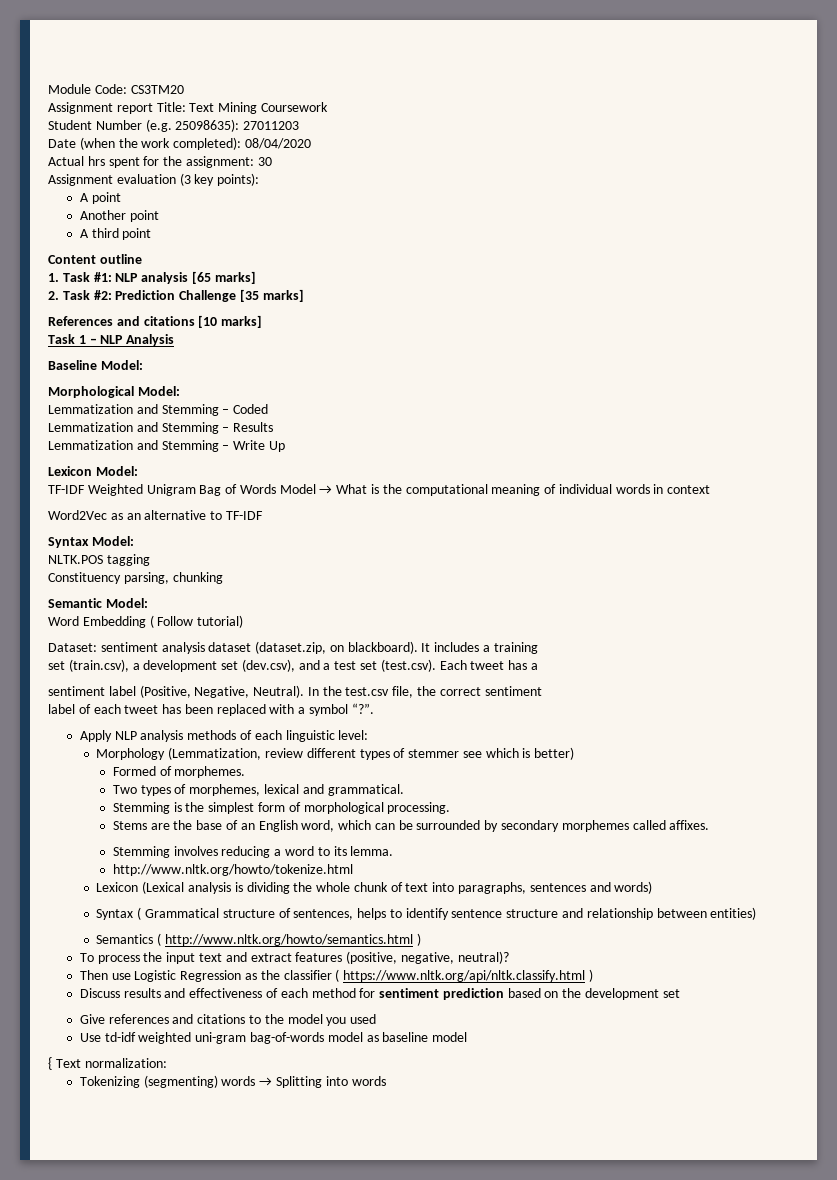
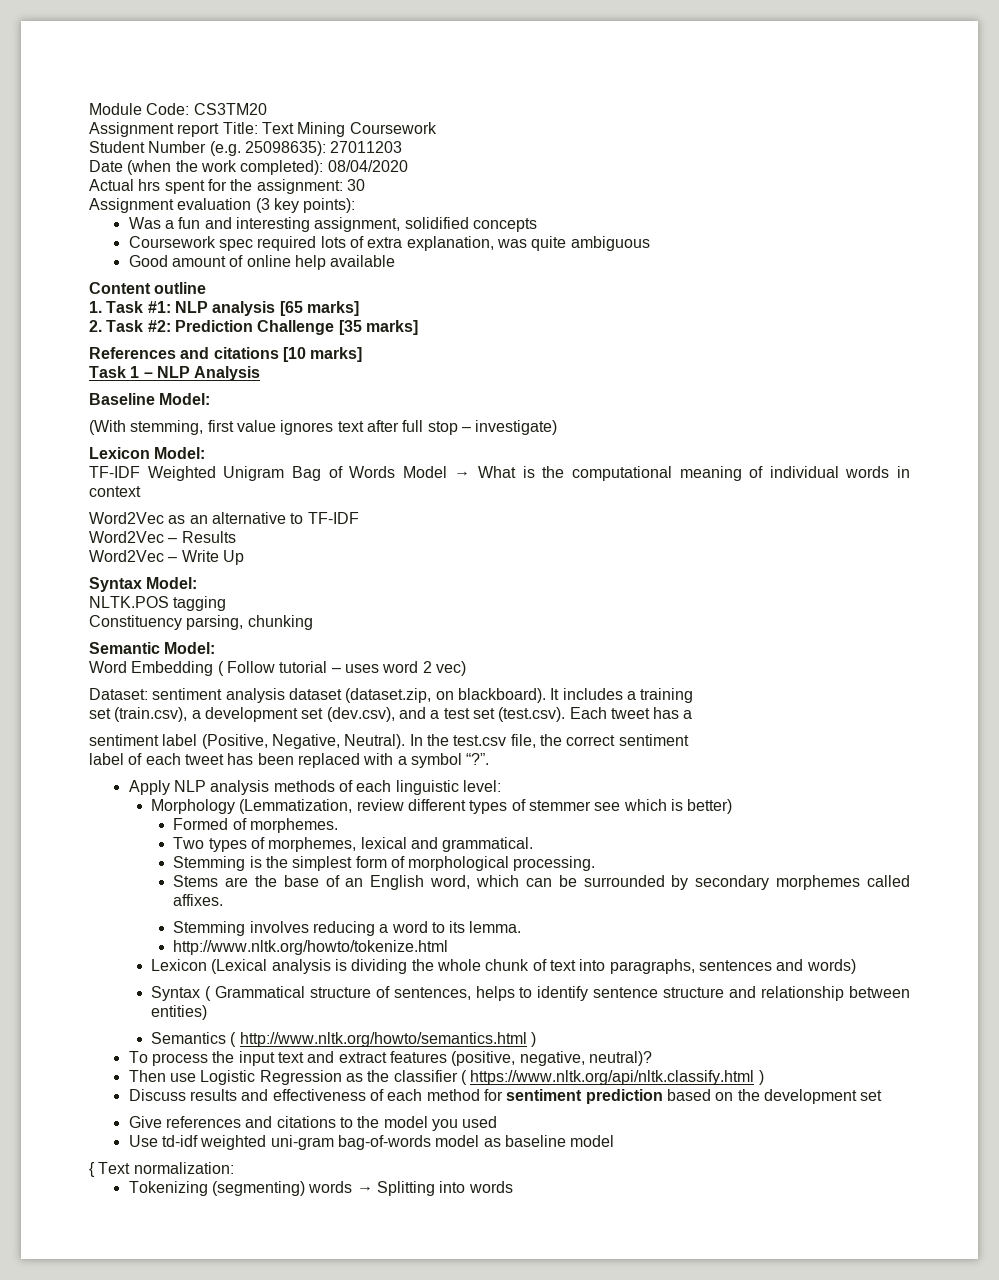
[79,192,121,204] [79,210,159,222] [79,228,152,240] A point // Another point // A third point -> [128,217,538,232] [128,236,650,251] [128,255,396,270] Was a fun and interesting assignment, solidified concepts // Coursework spec required lots of extra explanation, was quite ambiguous // Good amount of online help available
[48,386,180,398] [48,404,269,416] [48,422,274,434] [48,440,285,452] Morphological Model: // Lemmatization and Stemming – Coded // Lemmatization and Stemming – Results // Lemmatization and Stemming – Write Up -> [89,420,558,435] (With stemming, first value ignores text after full stop – investigate)
(263, 515) none -> [89,531,236,543] [89,550,244,565] // Word2Vec – Results // Word2Vec – Write Up
[197,615,244,628] tutorial) -> [279,661,466,676] tutorial – uses word 2 vec)

